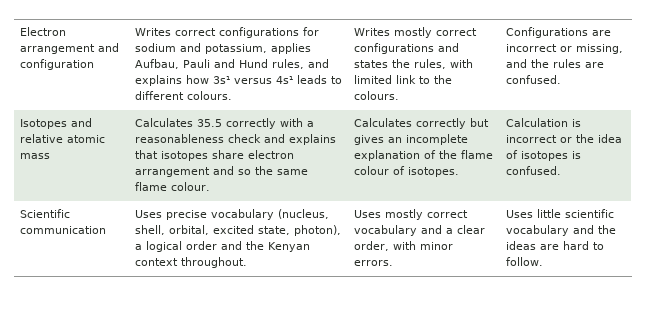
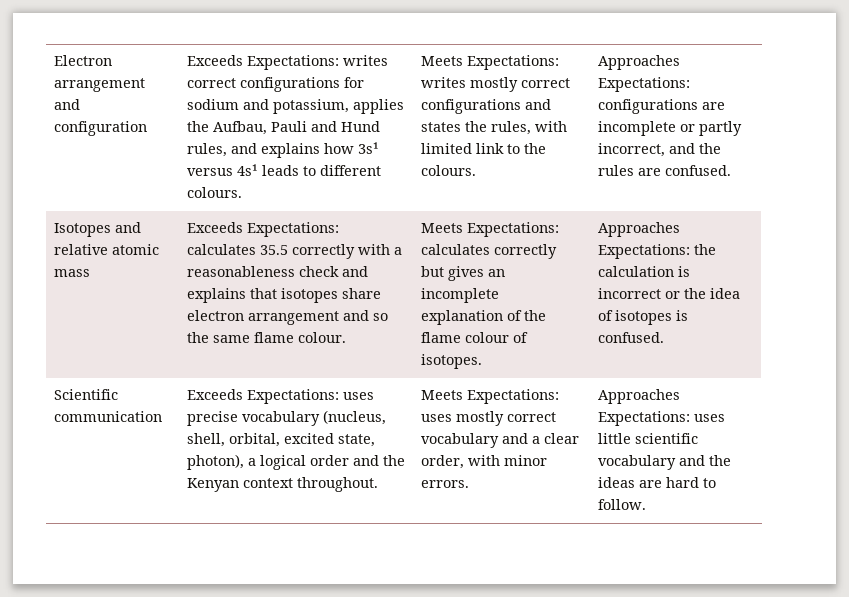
[135,28,172,36] Writes -> [187,55,389,70] Exceeds Expectations: writes
(312, 48) none -> [187,121,210,132] the
[354,28,391,36] Writes -> [421,55,560,70] [421,77,467,88] Meets Expectations: writes
[506,27,612,38] [506,44,624,54] Configurations are incorrect or missing, -> [598,55,681,70] [598,77,691,92] [598,99,726,114] [598,121,743,136] [598,143,666,157] Approaches Expectations: configurations are incomplete or partly incorrect,
[135,118,194,127] Calculates -> [187,222,340,237] [187,244,257,255] Exceeds Expectations: calculates
[354,118,413,127] Calculates -> [421,222,560,237] [421,244,491,255] Meets Expectations: calculates
[506,118,569,127] Calculation -> [598,222,681,237] [598,244,717,259] [598,266,675,277] Approaches Expectations: the calculation
[135,210,163,218] Uses -> [187,389,375,404] Exceeds Expectations: uses
[354,210,382,218] Uses -> [421,389,560,404] [421,414,453,422] Meets Expectations: uses
[506,210,534,218] Uses -> [598,389,681,404] [598,411,726,426] Approaches Expectations: uses

